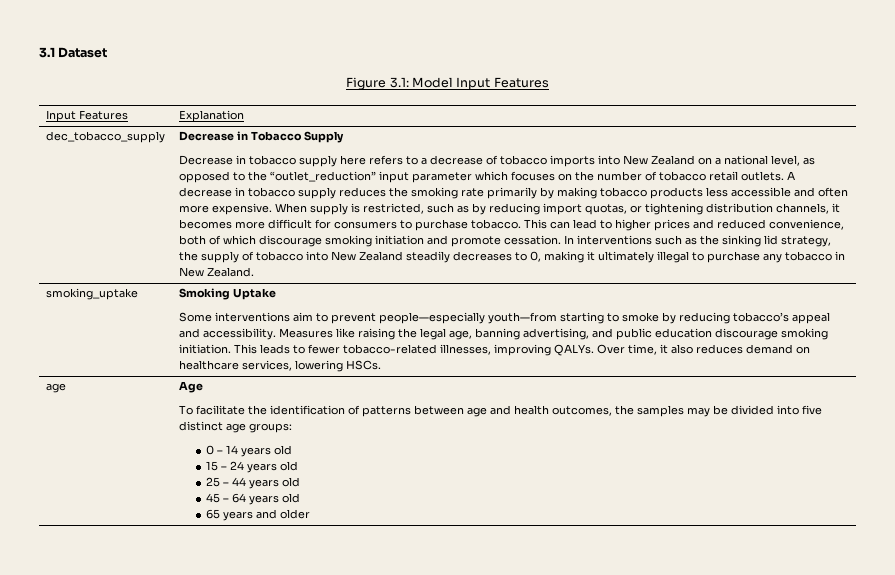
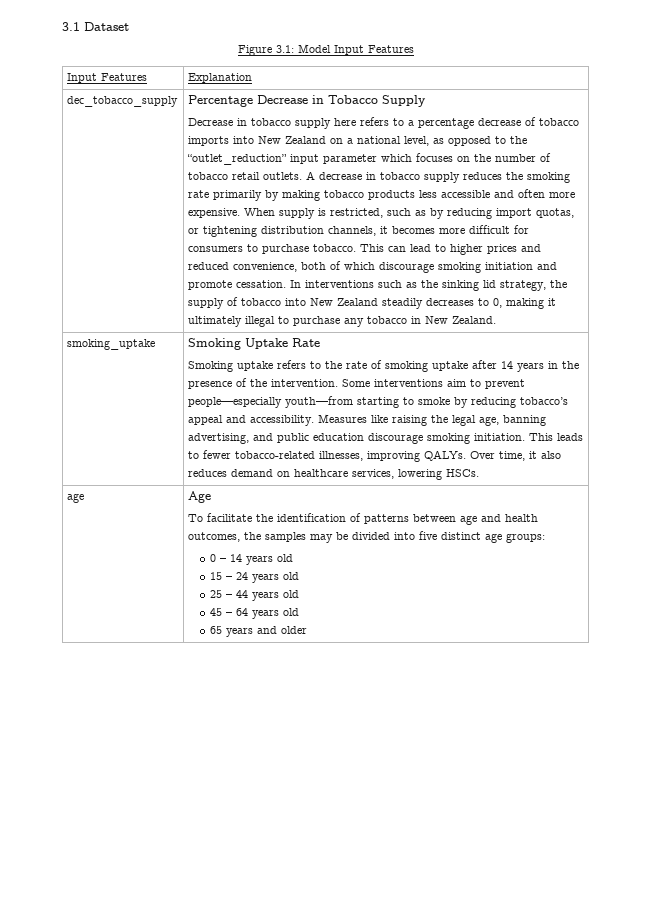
(165, 137) none -> [188,95,254,107] Percentage
(427, 161) none -> [418,118,475,129] percentage
(276, 294) // -> [292,338,321,347] [188,360,580,372] [188,378,339,389] Rate // Smoking uptake refers to the rate of smoking uptake after 14 years in the presence of the intervention.

